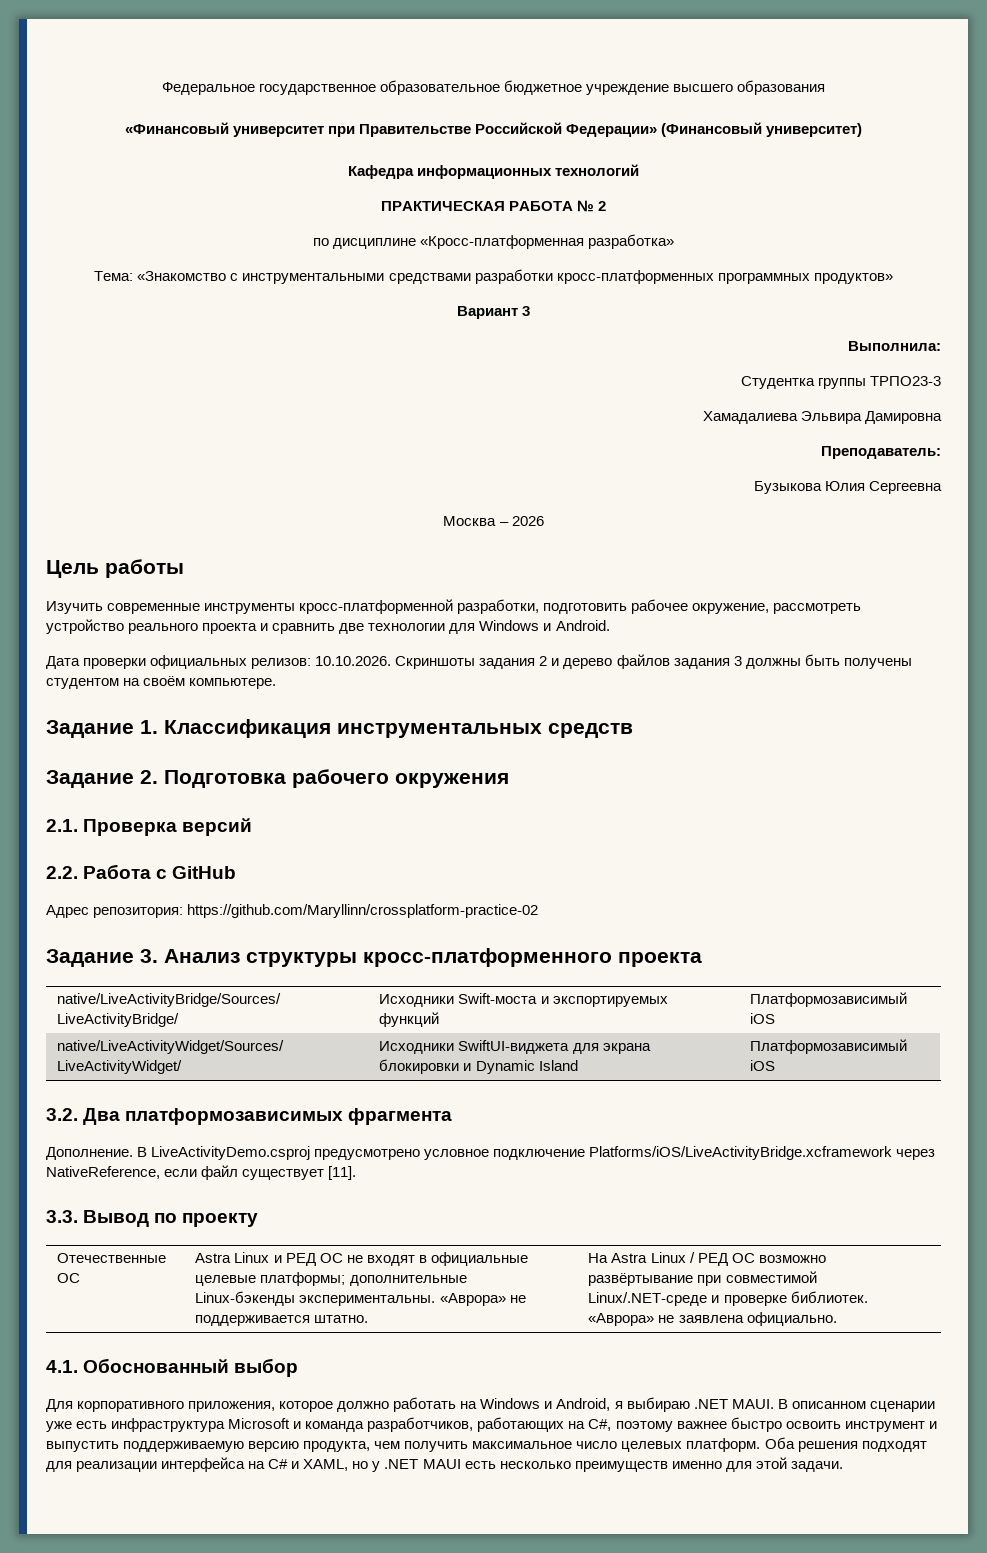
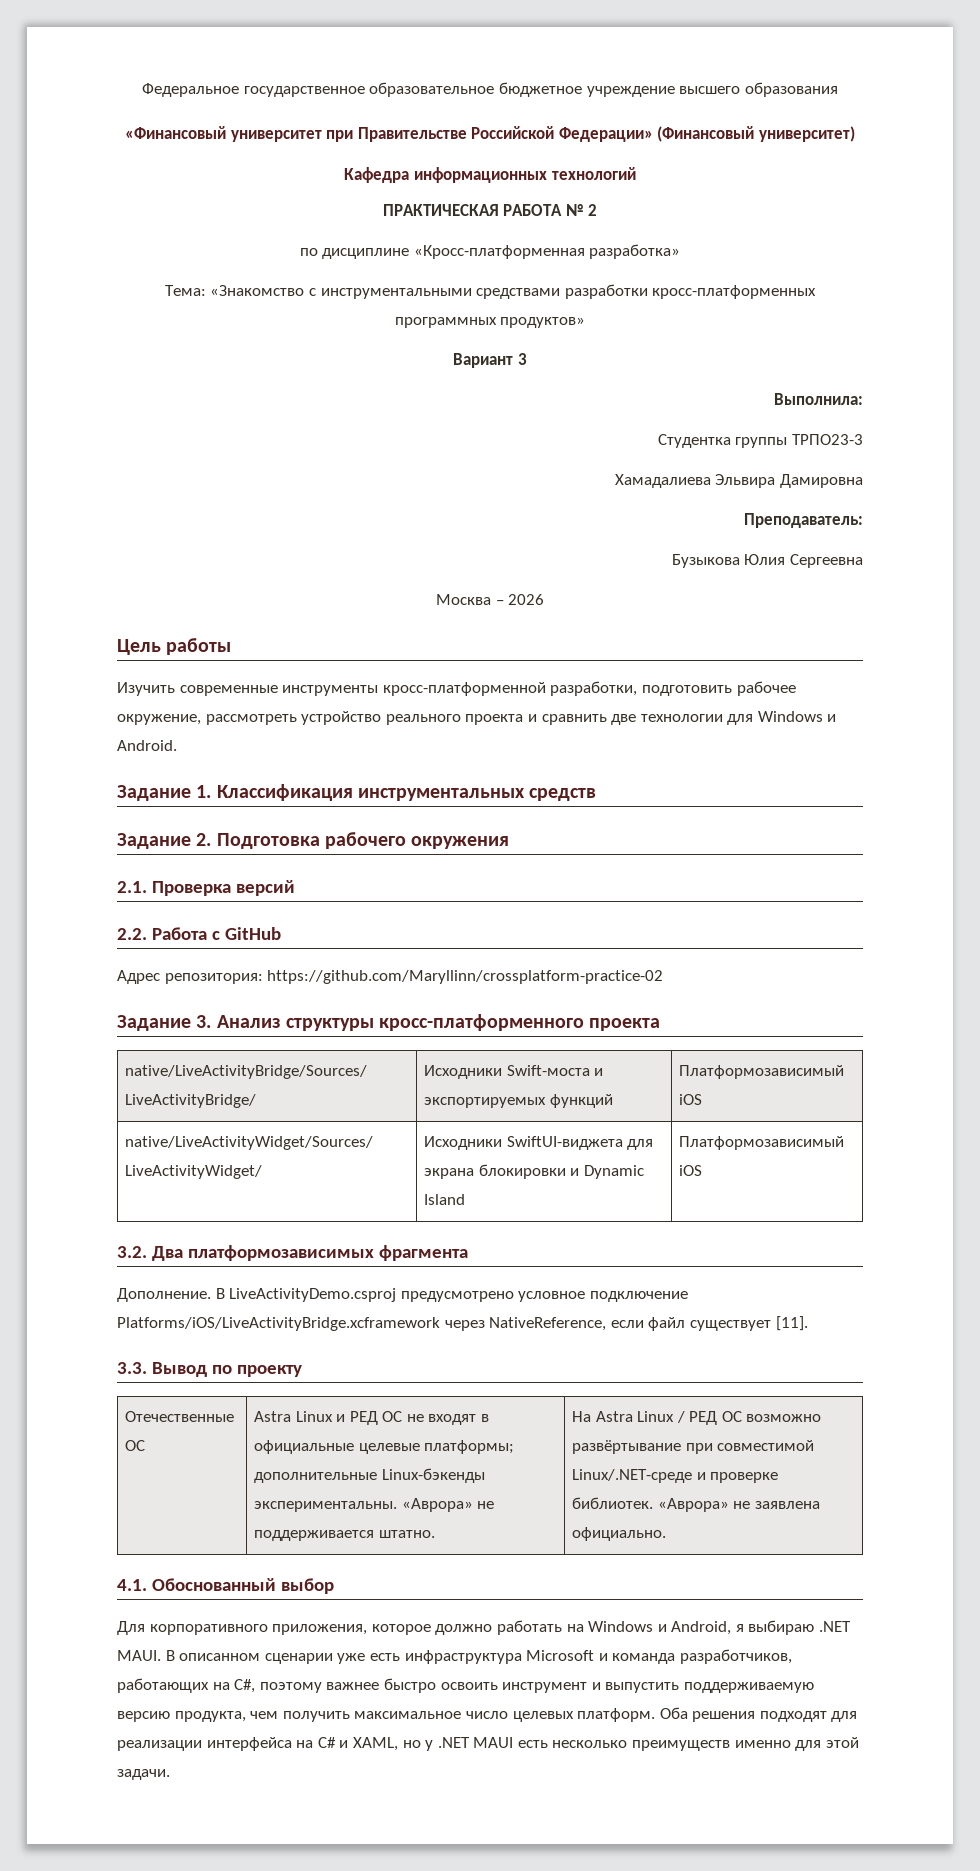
[46,654,912,669] [46,676,277,689] // Дата проверки официальных релизов: 10.10.2026. Скриншоты задания 2 и дерево файлов задания 3 должны быть получены студентом на своём компьютере. -> (177, 745) none

